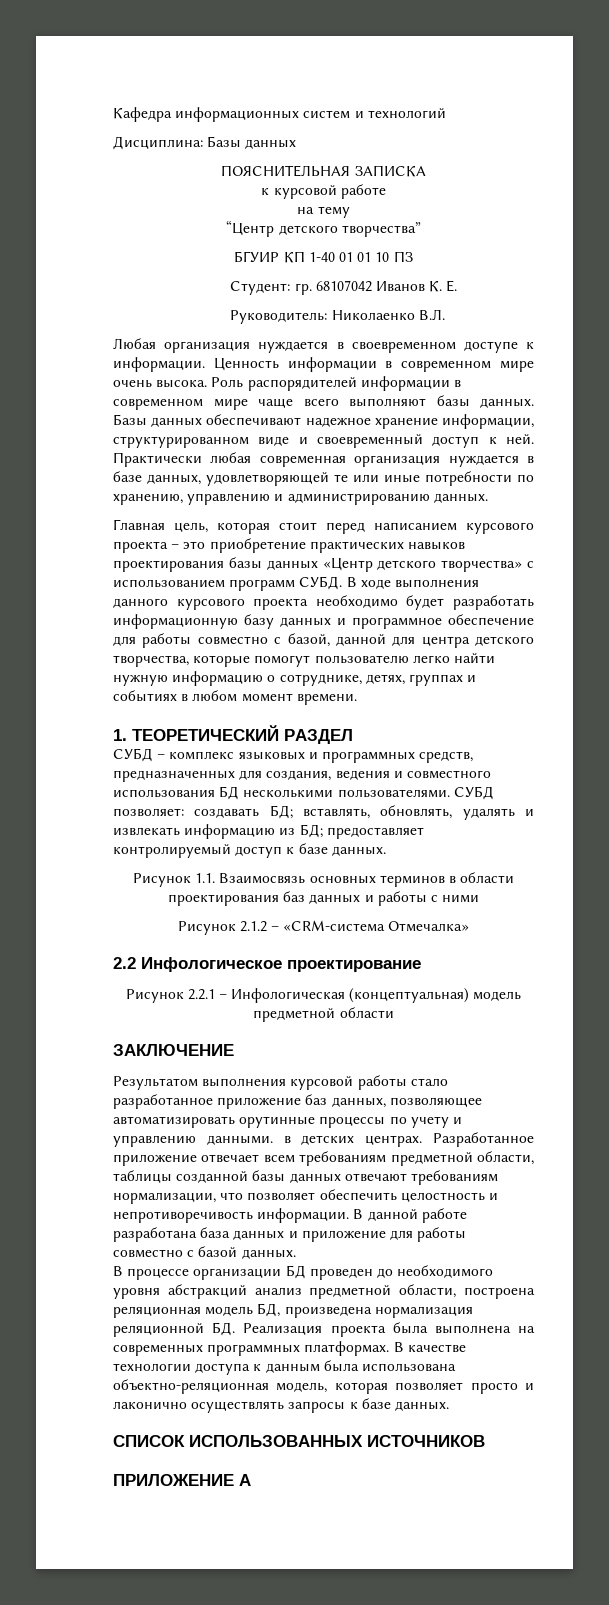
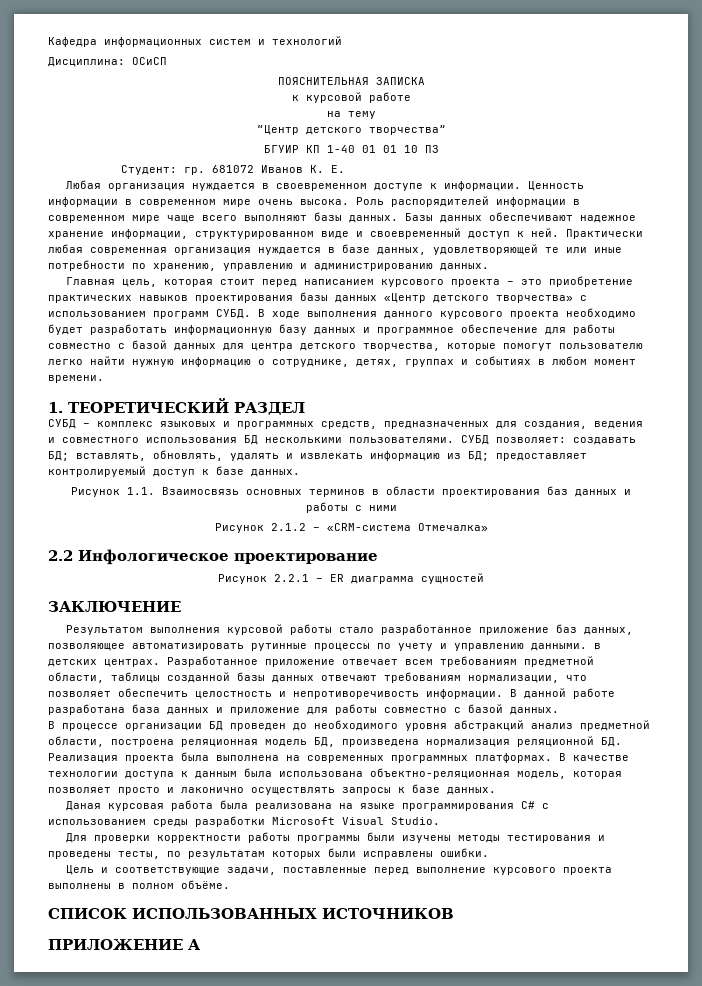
[207,136,297,149] Базы данных -> [132,57,167,65] ОСиСП
[315,280,372,292] 68107042 -> [212,165,255,173] 681072
[230,309,445,324] // Руководитель: Николаенко В.Л. -> (346, 169) none
[287,633,386,647] базой, данной -> [132,340,216,351] базой данных
[231,988,522,1003] [253,1007,394,1022] Инфологическая (концептуальная) модель предметной области -> [330,573,484,584] ER диаграмма сущностей
[239,1116,316,1128] орутинные -> [251,643,307,651] рутинные
(449, 1406) none -> [66,800,550,811] [48,816,440,827] [66,832,606,843] [48,848,489,859] [66,865,613,875] [48,880,230,889] // Даная курсовая работа была реализована на языке программирования C# с использованием среды разработки Microsoft Visual Studio. // Для проверки корректности работы программы были изучены методы тестирования и проведены тесты, по результатам которых были исправлены ошибки. // Цель и соответствующие задачи, поставленные перед выполнение курсового проекта выполнены в полном объёме.

